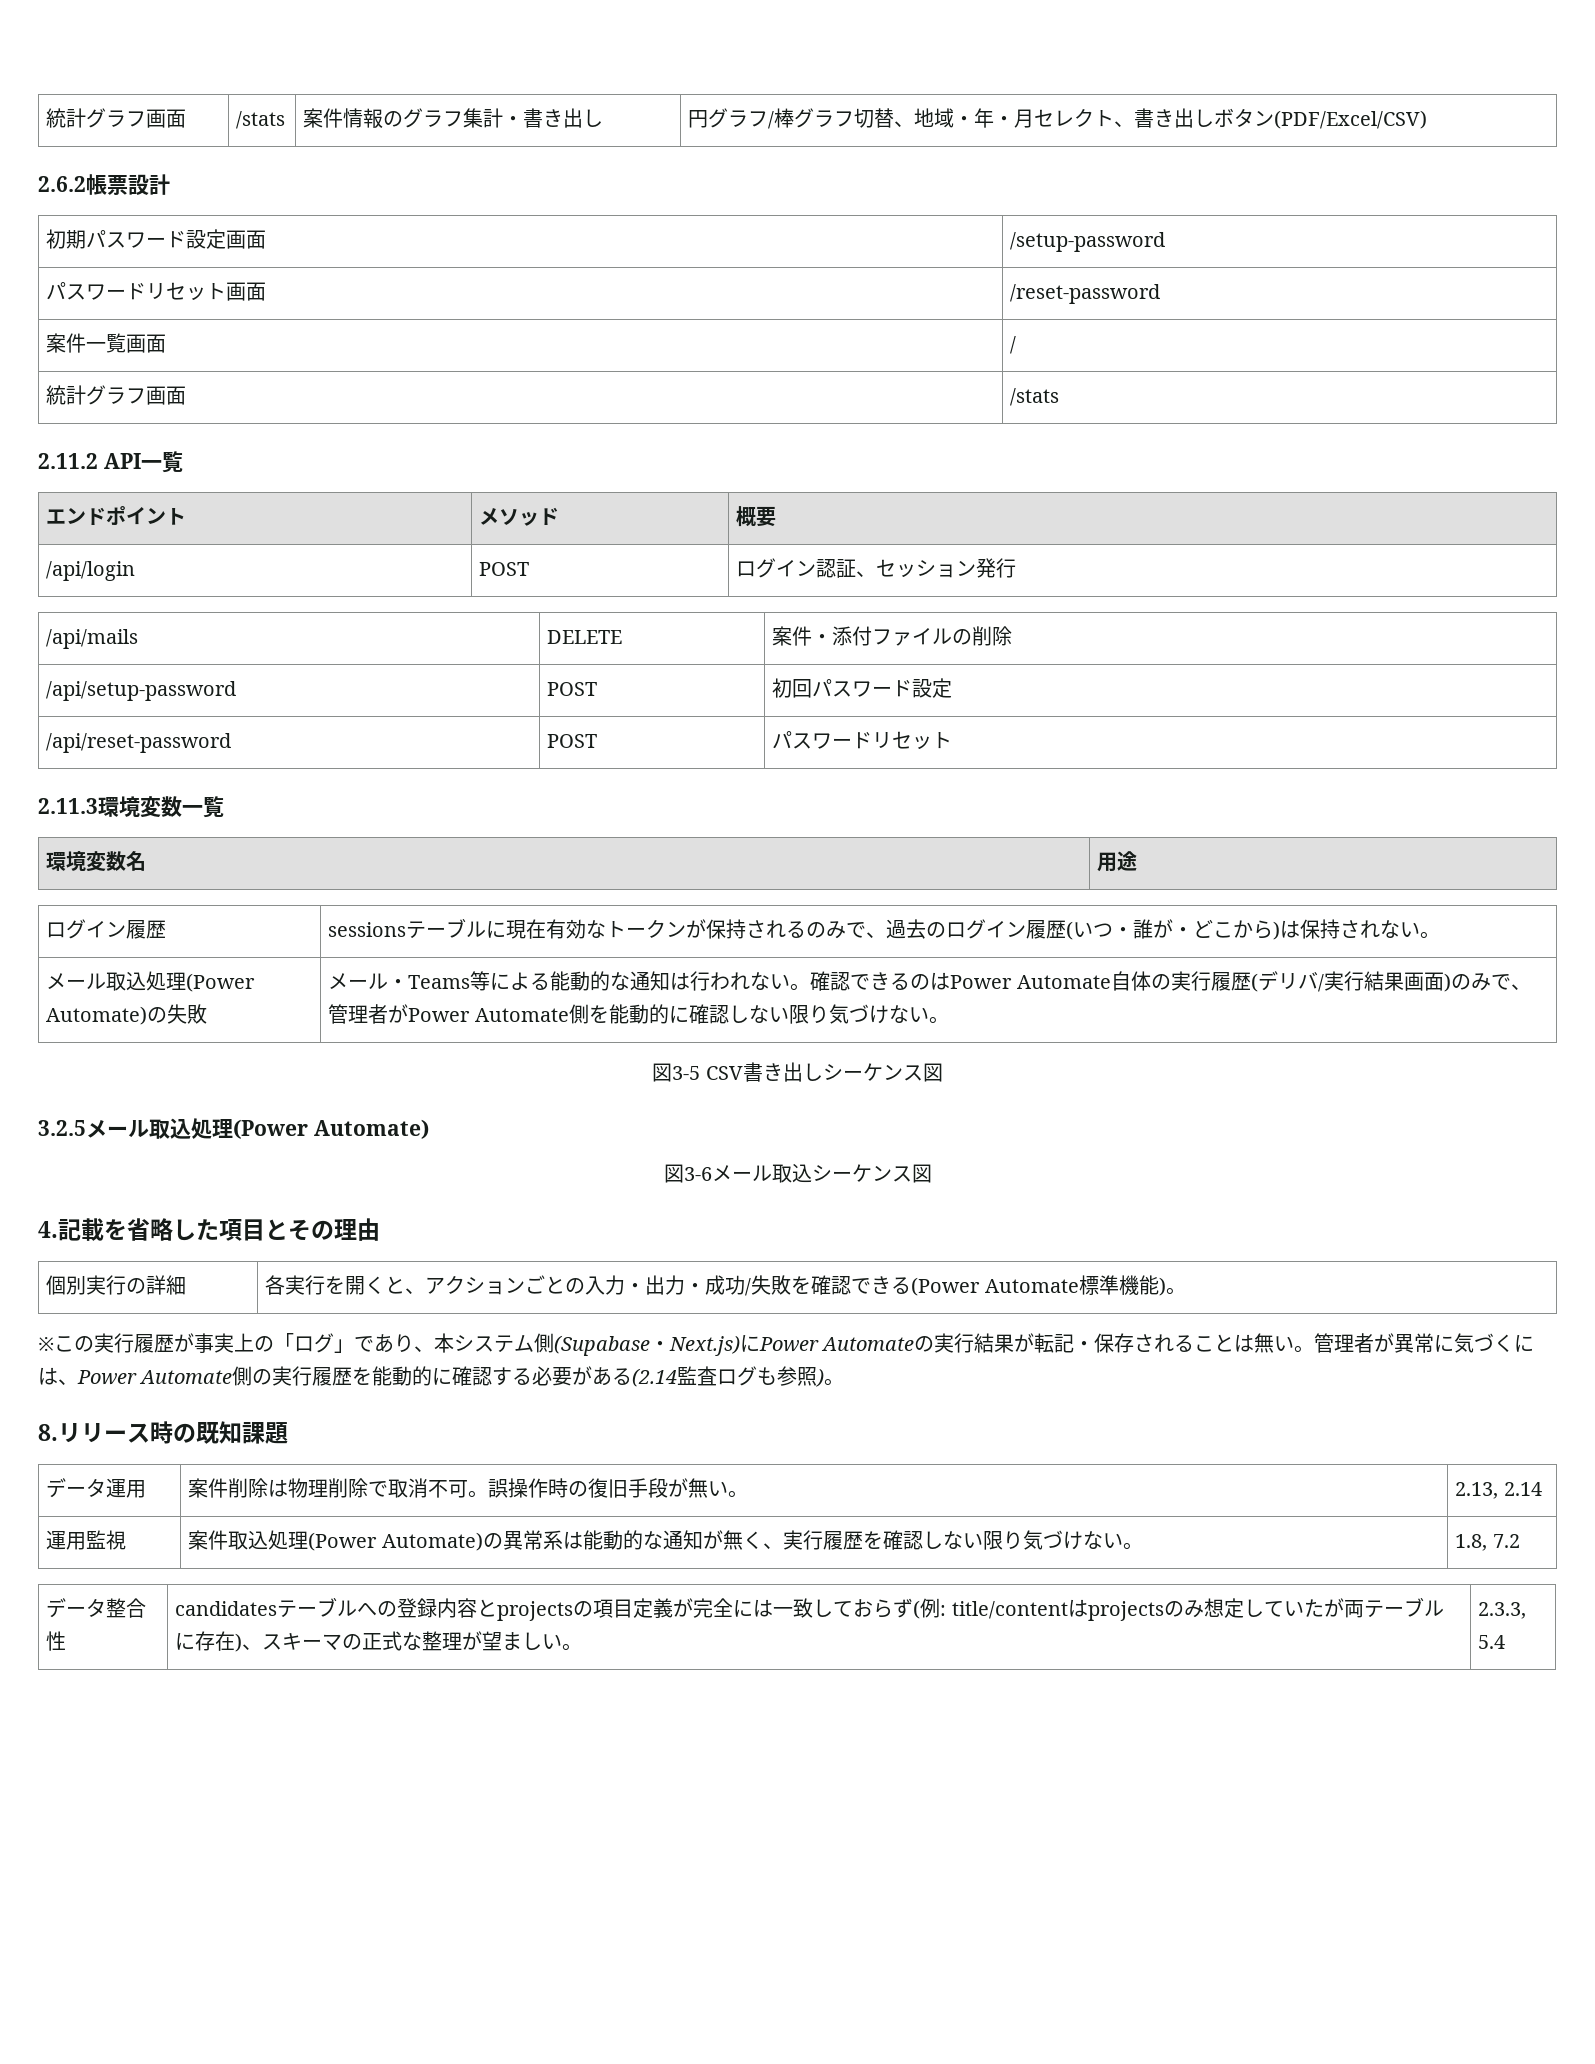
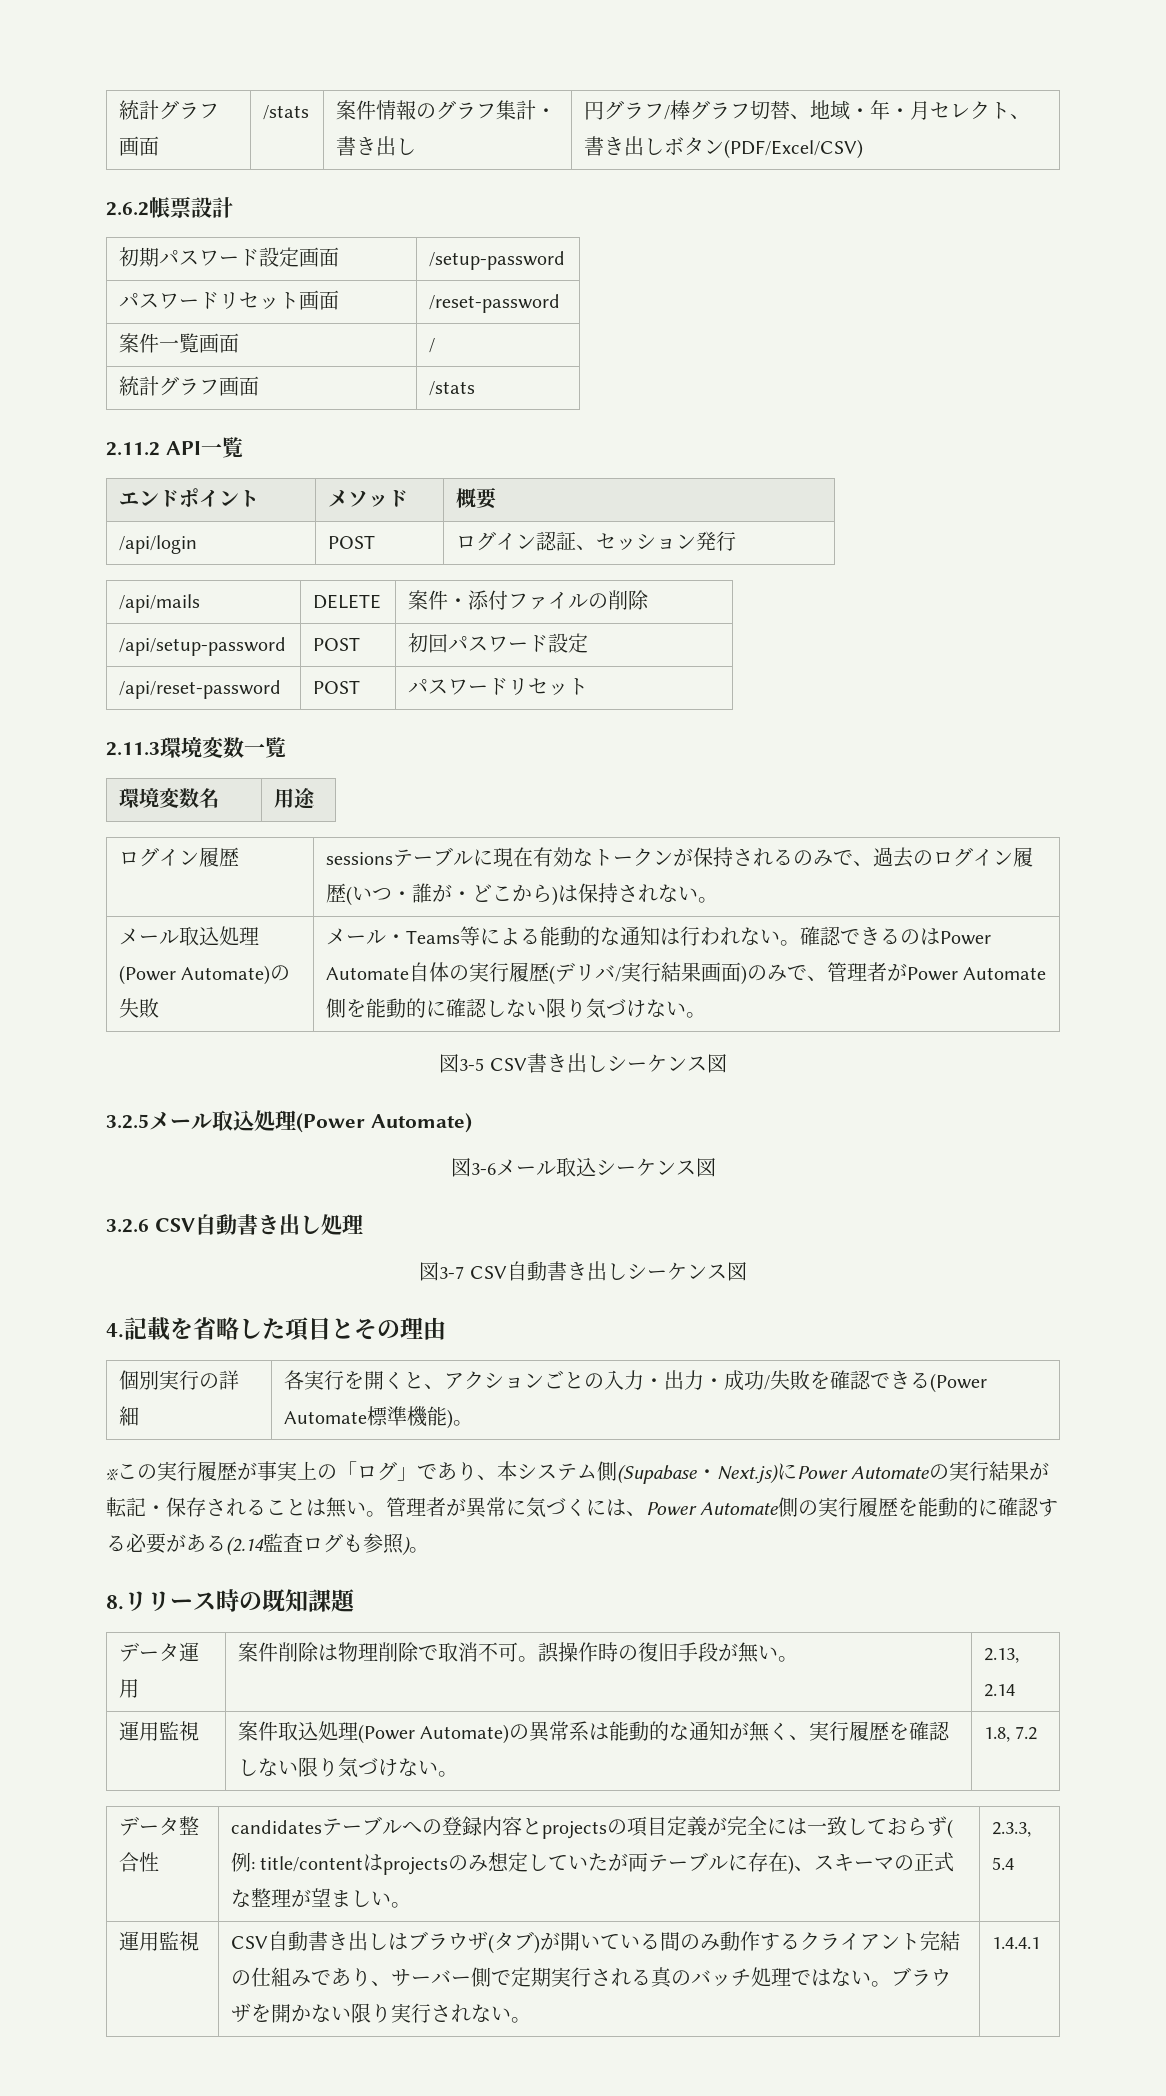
(932, 1173) none -> [106,1214,363,1235] [419,1261,747,1281] // 3.2.6 CSV自動書き出し処理 // 図3-7 CSV自動書き出しシーケンス図
(1506, 1642) none -> [119,1931,200,1951] [231,1931,961,1954] [231,1967,952,1988] [231,2003,532,2023] [992,1937,1041,1949] // 運用監視 | CSV自動書き出しはブラウザ(タブ)が開いている間のみ動作するクライアント完結の仕組みであり、サーバー側で定期実行される真のバッチ処理ではない。ブラウザを開かない限り実行されない。 | 1.4.4.1

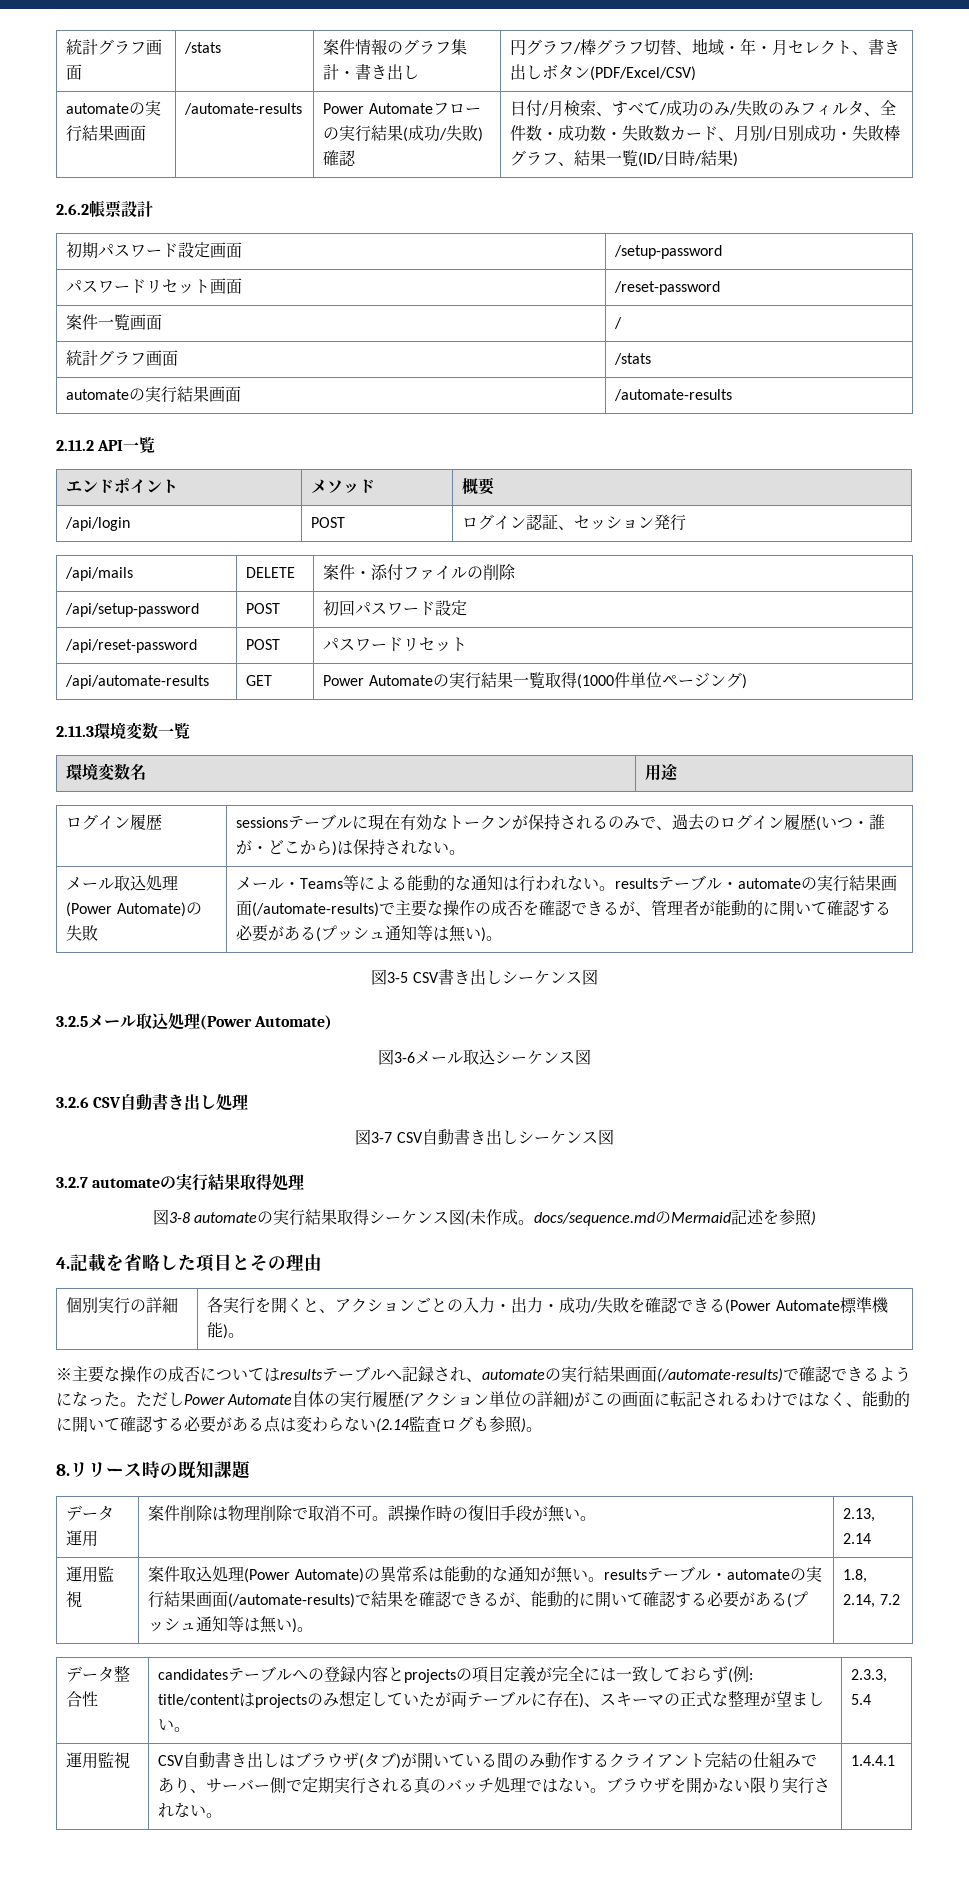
(864, 149) none -> [66,100,162,116] [66,125,147,142] [184,103,303,115] [323,102,481,115] [323,125,484,142] [323,150,357,166] [510,99,897,117] [510,125,901,142] [510,150,739,167] // automateの実行結果画面 | /automate-results | Power Automateフローの実行結果(成功/失敗)確認 | 日付/月検索、すべて/成功のみ/失敗のみフィルタ、全件数・成功数・失敗数カード、月別/日別成功・失敗棒グラフ、結果一覧(ID/日時/結果)
(476, 388) none -> [66,386,242,403] [614,389,733,401] // automateの実行結果画面 | /automate-results
(589, 686) none -> [65,675,210,689] [246,675,273,686] [323,672,747,689] // /api/automate-results | GET | Power Automateの実行結果一覧取得(1000件単位ページング)
[800,926,992,946] [326,962,1047,985] [326,998,687,1019] 確認できるのはPower Automate自体の実行履歴(デリバ/実行結果画面)のみで、管理者がPower Automate側を能動的に確認しない限り気づけない -> [615,875,898,892] [236,900,892,917] [236,925,487,942] resultsテーブル・automateの実行結果画面(/automate-results)で主要な操作の成否を確認できるが、管理者が能動的に開いて確認する必要がある(プッシュ通知等は無い)
(747, 1271) none -> [56,1173,305,1191] [152,1209,817,1226] // 3.2.7 automateの実行結果取得処理 // 図3-8 automateの実行結果取得シーケンス図(未作成。docs/sequence.mdのMermaid記述を参照)
[117,1461,1050,1484] [106,1497,1059,1518] [106,1533,226,1554] この実行履歴が事実上の「ログ」であり、本システム側(Supabase・Next.js)にPower Automateの実行結果が転記・保存されることは無い。管理者が異常に気づくには、Power Automate側の実行履歴を能動的に確認する必要がある -> [72,1366,911,1383] [56,1391,911,1408] [56,1416,376,1433] 主要な操作の成否についてはresultsテーブルへ記録され、automateの実行結果画面(/automate-results)で確認できるようになった。ただしPower Automate自体の実行履歴(アクション単位の詳細)がこの画面に転記されるわけではなく、能動的に開いて確認する必要がある点は変わらない
[769,1721,951,1741] [238,1757,439,1778] く、実行履歴を確認しない限り気づけない -> [571,1566,822,1582] [148,1591,809,1608] [148,1616,298,1633] い。resultsテーブル・automateの実行結果画面(/automate-results)で結果を確認できるが、能動的に開いて確認する必要がある(プッシュ通知等は無い)
(1011, 1734) none -> [843,1594,876,1608] 2.14,

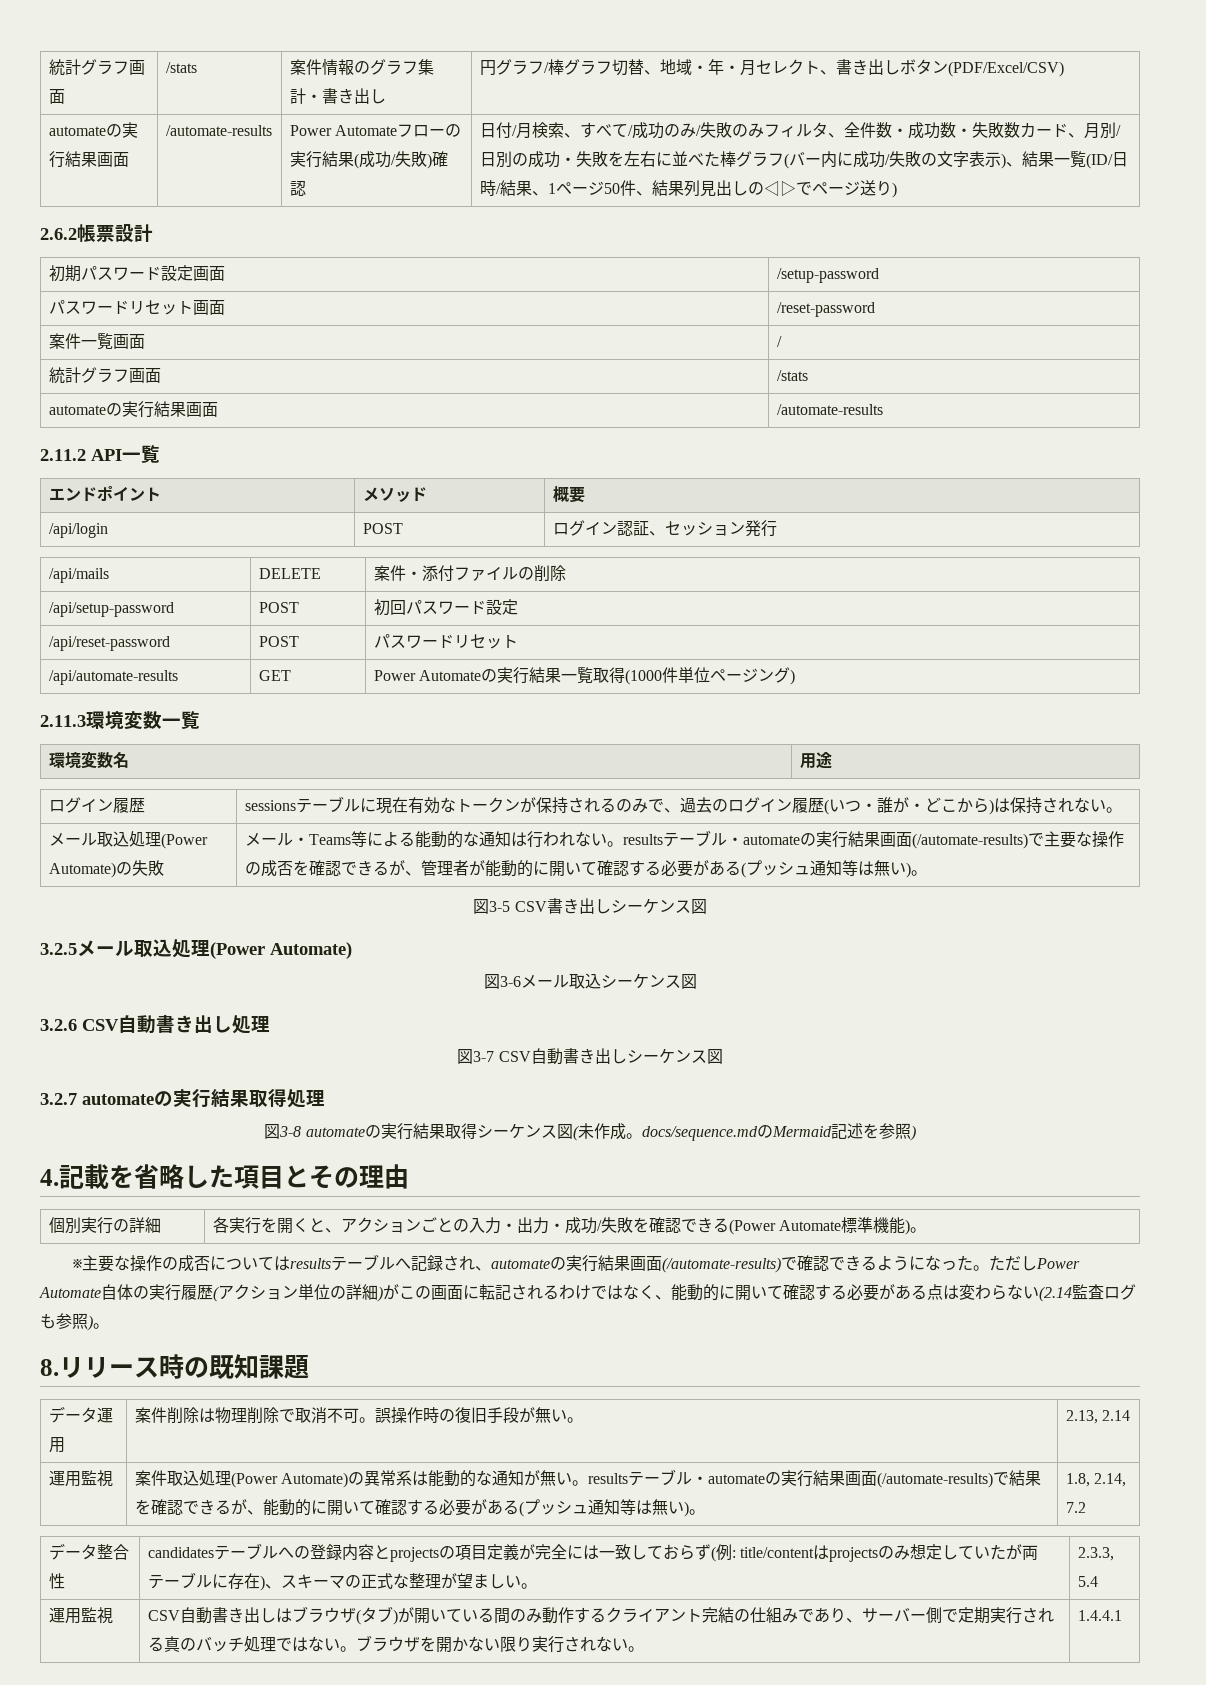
(805, 133) none -> [511,153,528,166] の
[884,125,901,141] [510,150,559,166] 棒グラフ -> [607,151,1006,169] を左右に並べた棒グラフ(バー内に成功/失敗の文字表示)
(734, 158) none -> [531,180,892,197] 、1ページ50件、結果列見出しの◁▷でページ送り

